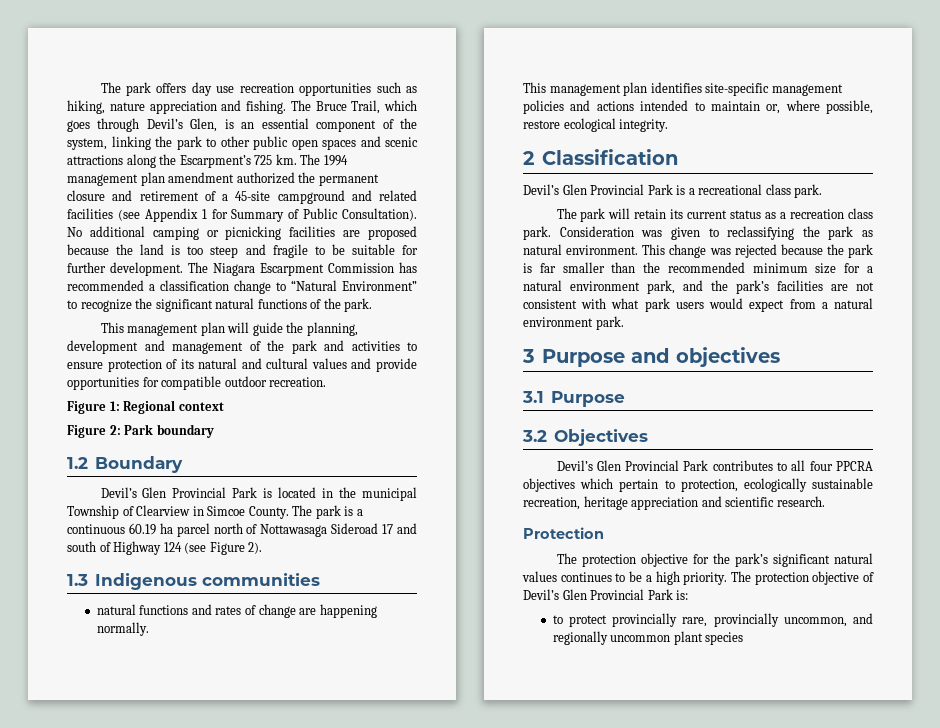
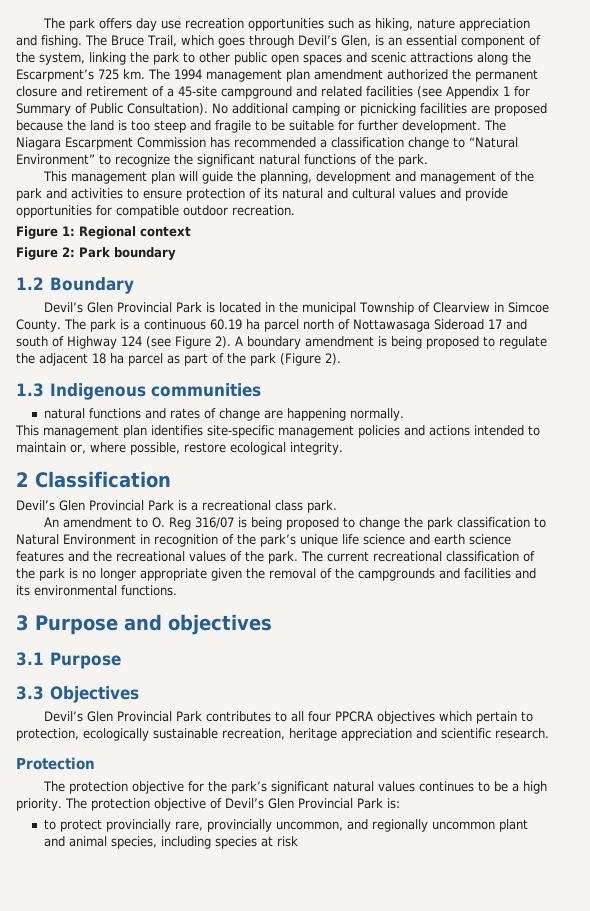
(263, 548) none -> [235,336,547,349] [16,353,341,366] A boundary amendment is being proposed to regulate the adjacent 18 ha parcel as part of the park (Figure 2).
[556,208,873,222] [523,226,873,240] [523,244,873,258] [523,262,873,274] [523,280,874,294] [523,298,873,312] [523,316,624,330] The park will retain its current status as a recreation class park. Consideration was given to reclassifying the park as natural environment. This change was rejected because the park is far smaller than the recommended minimum size for a natural environment park, and the park’s facilities are not consistent with what park users would expect from a natural environment park. -> [44,517,547,530] [16,534,511,547] [16,551,535,564] [16,568,536,581] [16,585,177,596] An amendment to O. Reg 316/07 is being proposed to change the park classification to Natural Environment in recognition of the park’s unique life science and earth science features and the recreational values of the park. The current recreational classification of the park is no longer appropriate given the removal of the campgrounds and facilities and its environmental functions.
[522,430,547,442] 3.2 -> [16,686,44,700] 3.3
[705,632,744,645] species -> [43,836,298,849] and animal species, including species at risk

